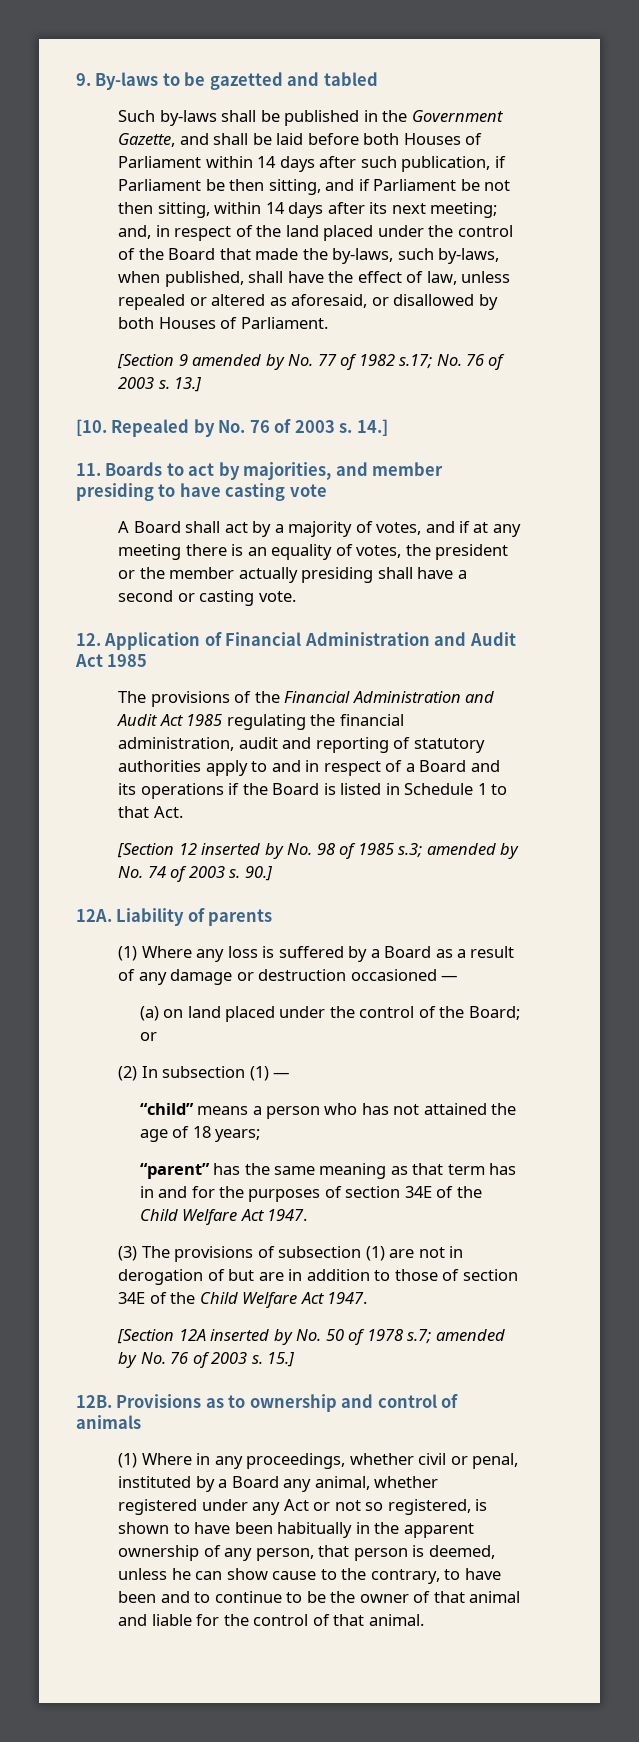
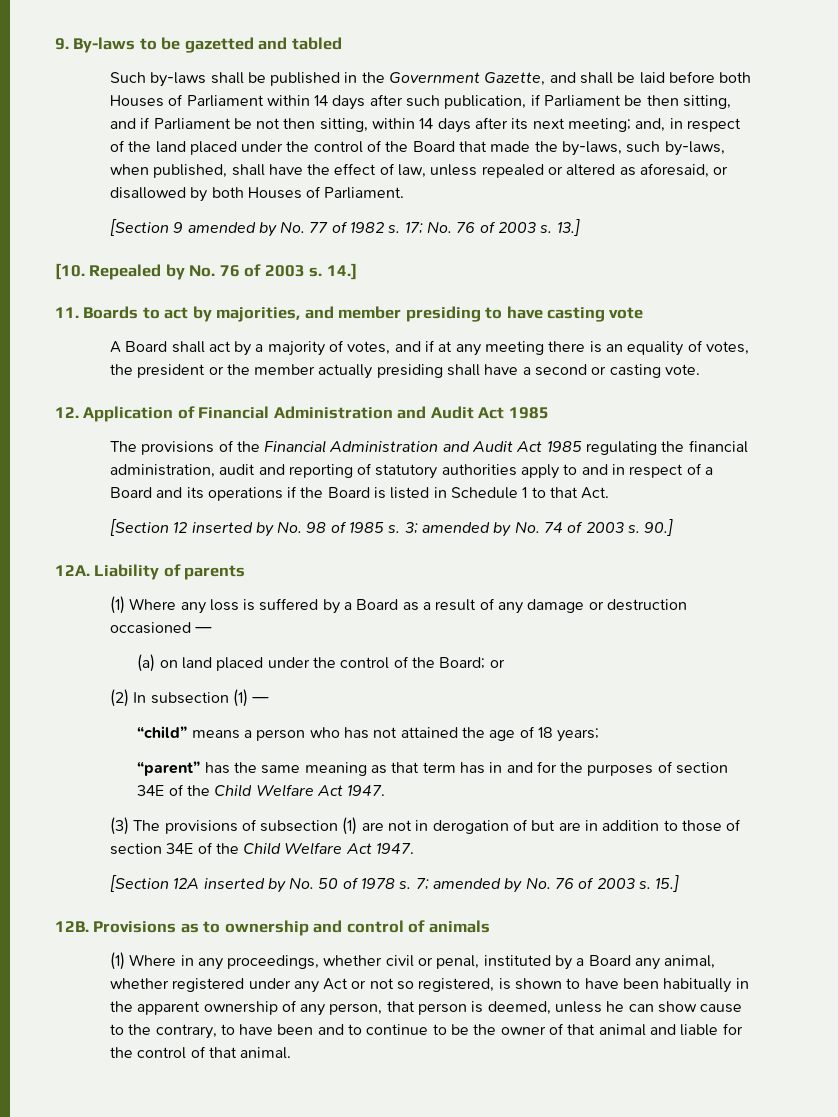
[399,354,433,369] s.17; -> [388,222,423,234] s. 17;
[398,843,423,858] s.3; -> [388,522,418,534] s. 3;
[407,1329,432,1344] s.7; -> [399,878,429,890] s. 7;

